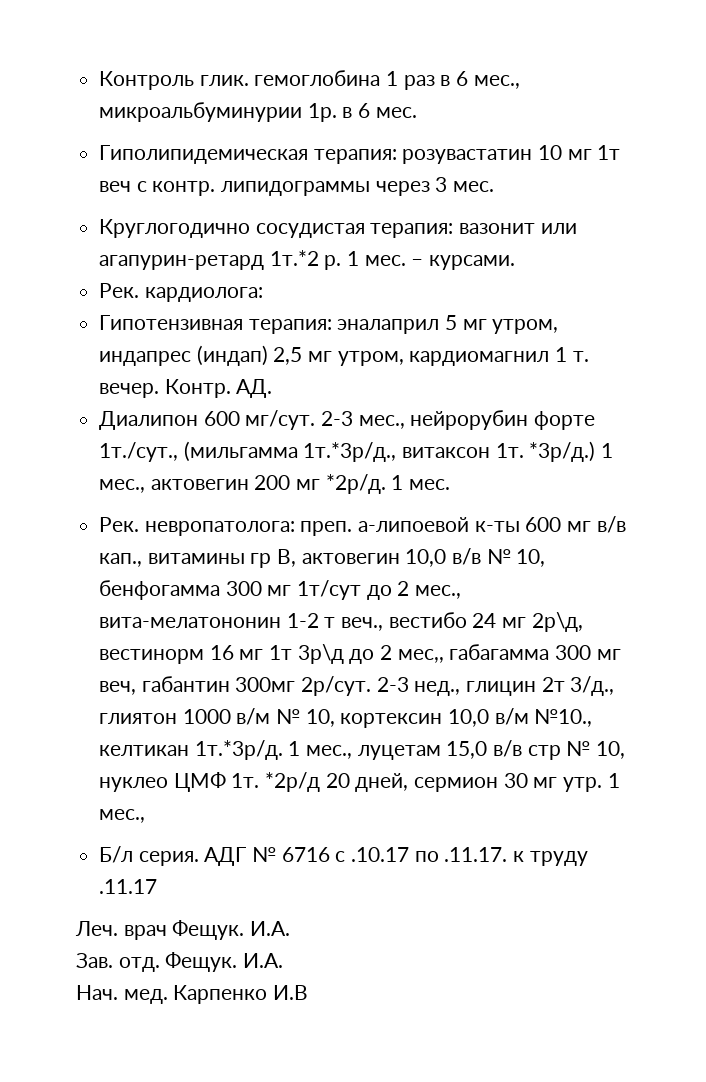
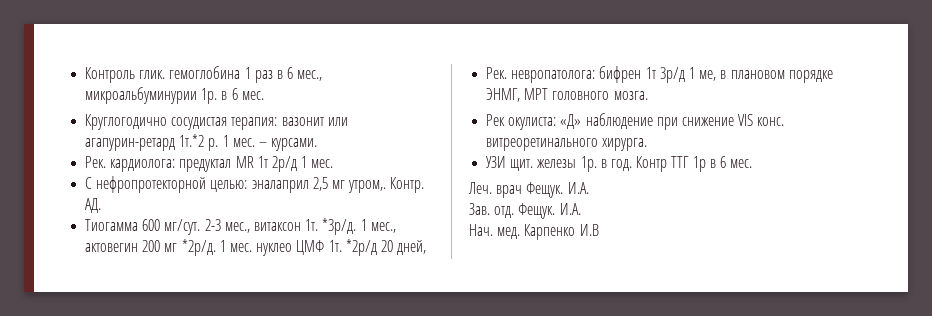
[99,145,621,164] [99,177,495,196] // Гиполипидемическая терапия: розувастатин 10 мг 1т веч с контр. липидограммы через 3 мес. -> (264, 95) none
[99,315,559,334] [99,345,589,366] [99,383,160,398] // Гипотензивная терапия: эналаприл 5 мг утром, индапрес (индап) 2,5 мг утром, кардиомагнил 1 т. вечер. -> [179,156,334,172] [85,176,387,193] предуктал MR 1т 2р/д 1 мес. // С нефропротекторной целью: эналаприл 2,5 мг утром,.
[99,411,199,430] Диалипон -> [85,219,139,231] Тиогамма
[410,410,596,430] [99,441,397,462] нейрорубин форте 1т./сут., (мильгамма 1т.*3р/д., -> (250, 227) none
[529,441,596,462] *3р/д.) -> [322,218,357,235] *3р/д.
[99,516,626,536] [99,548,546,568] [99,580,462,600] [99,612,583,632] [99,644,621,664] [99,676,615,696] [99,708,593,728] [99,740,626,760] // Рек. невропатолога: преп. а-липоевой к-ты 600 мг в/в кап., витамины гр В, актовегин 10,0 в/в № 10, бенфогамма 300 мг 1т/сут до 2 мес., вита-мелатононин 1-2 т веч., вестибо 24 мг 2р\д, вестинорм 16 мг 1т 3р\д до 2 мес,, габагамма 300 мг веч, габантин 300мг 2р/сут. 2-3 нед., глицин 2т 3/д., глиятон 1000 в/м № 10, кортексин 10,0 в/м №10., келтикан 1т.*3р/д. 1 мес., луцетам 15,0 в/в стр № 10, -> (252, 247) none
[414,773,620,792] [99,809,146,823] [99,846,588,866] [99,879,158,894] сермион 30 мг утр. 1 мес., // Б/л серия. АДГ № 6716 с .10.17 по .11.17. к труду .11.17 -> [486,66,833,83] [486,88,648,102] [486,113,785,130] [486,138,648,151] [486,156,753,172] // Рек. невропатолога: бифрен 1т 3р/д 1 ме, в плановом порядке ЭНМГ, МРТ головного мозга. // Рек окулиста: «Д» наблюдение при снижение VIS конс. витреоретинального хирурга. // УЗИ щит. железы 1р. в год. Контр ТТГ 1р в 6 мес.

